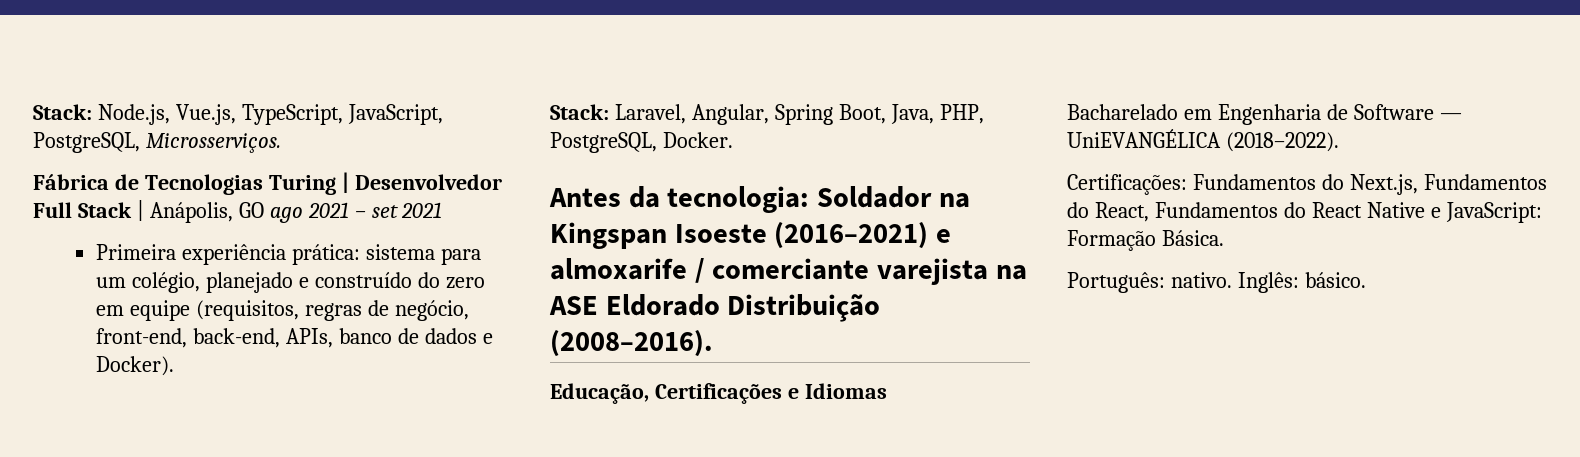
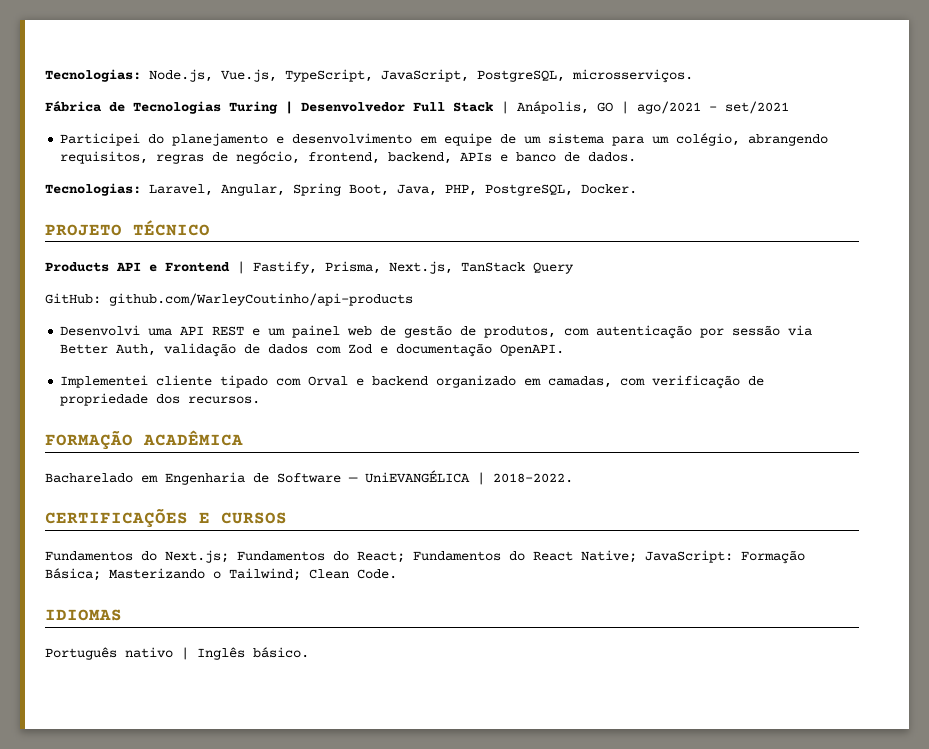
[33,104,92,120] Stack: -> [45,69,141,82] Tecnologias:
[145,133,281,153] Microsserviços. -> [572,69,693,83] microsserviços.
[269,202,443,223] [96,244,481,265] [96,272,485,293] [96,300,469,321] [96,328,493,348] [96,356,175,376] [550,104,609,120] ago 2021 – set 2021 // Primeira experiência prática: sistema para um colégio, planejado e construído do zero em equipe (requisitos, regras de negócio, front-end, back-end, APIs, banco de dados e Docker). // Stack: -> [621,101,789,114] [60,133,829,146] [60,151,637,164] [45,183,141,196] | ago/2021 – set/2021 // Participei do planejamento e desenvolvimento em equipe de um sistema para um colégio, abrangendo requisitos, regras de negócio, frontend, backend, APIs e banco de dados. // Tecnologias:
[549,186,970,213] [550,222,952,249] [550,258,1027,285] [549,294,881,322] [550,330,713,357] [550,383,887,404] Antes da tecnologia: Soldador na Kingspan Isoeste (2016–2021) e almoxarife / comerciante varejista na ASE Eldorado Distribuição (2008–2016). // Educação, Certificações e Idiomas -> [45,220,210,236] [45,261,574,274] [45,293,413,306] [60,325,813,339] [60,343,565,357] [60,375,765,389] [60,393,261,406] [45,430,243,450] PROJETO TÉCNICO // Products API e Frontend | Fastify, Prisma, Next.js, TanStack Query // GitHub: github.com/WarleyCoutinho/api-products // Desenvolvi uma API REST e um painel web de gestão de produtos, com autenticação por sessão via Better Auth, validação de dados com Zod e documentação OpenAPI. // Implementei cliente tipado com Orval e backend organizado em camadas, com verificação de propriedade dos recursos. // FORMAÇÃO ACADÊMICA
[1225,132,1339,152] [1067,174,1547,195] [1067,202,1149,222] (2018–2022). // Certificações: Fundamentos do Next.js, Fundamentos do React, -> [477,472,573,485] [45,508,287,528] [45,550,405,563] | 2018–2022. // CERTIFICAÇÕES E CURSOS // Fundamentos do Next.js; Fundamentos do React;
[1366,202,1542,223] [1067,230,1224,251] [1067,272,1299,293] Native e JavaScript: Formação Básica. // Português: nativo. Inglês: -> [581,550,805,564] [45,568,397,581] [45,609,122,621] [45,647,245,660] Native; JavaScript: Formação Básica; Masterizando o Tailwind; Clean Code. // IDIOMAS // Português nativo | Inglês

